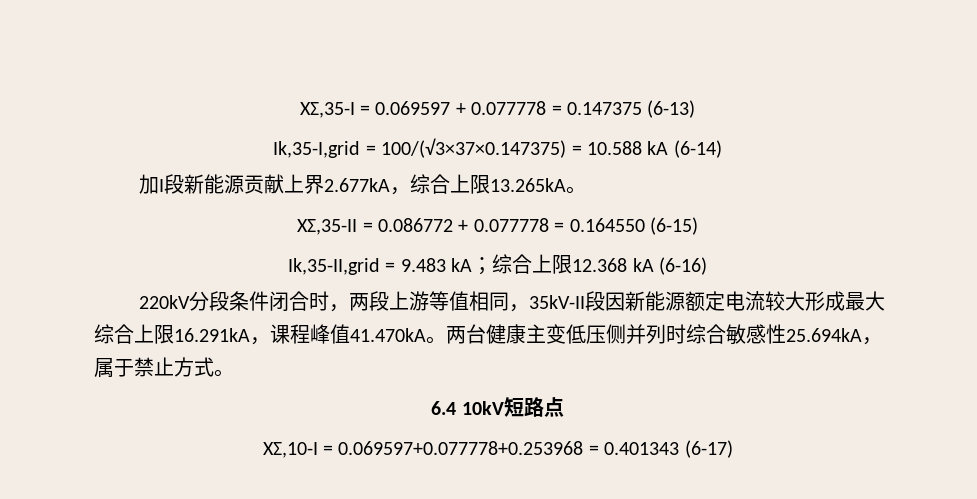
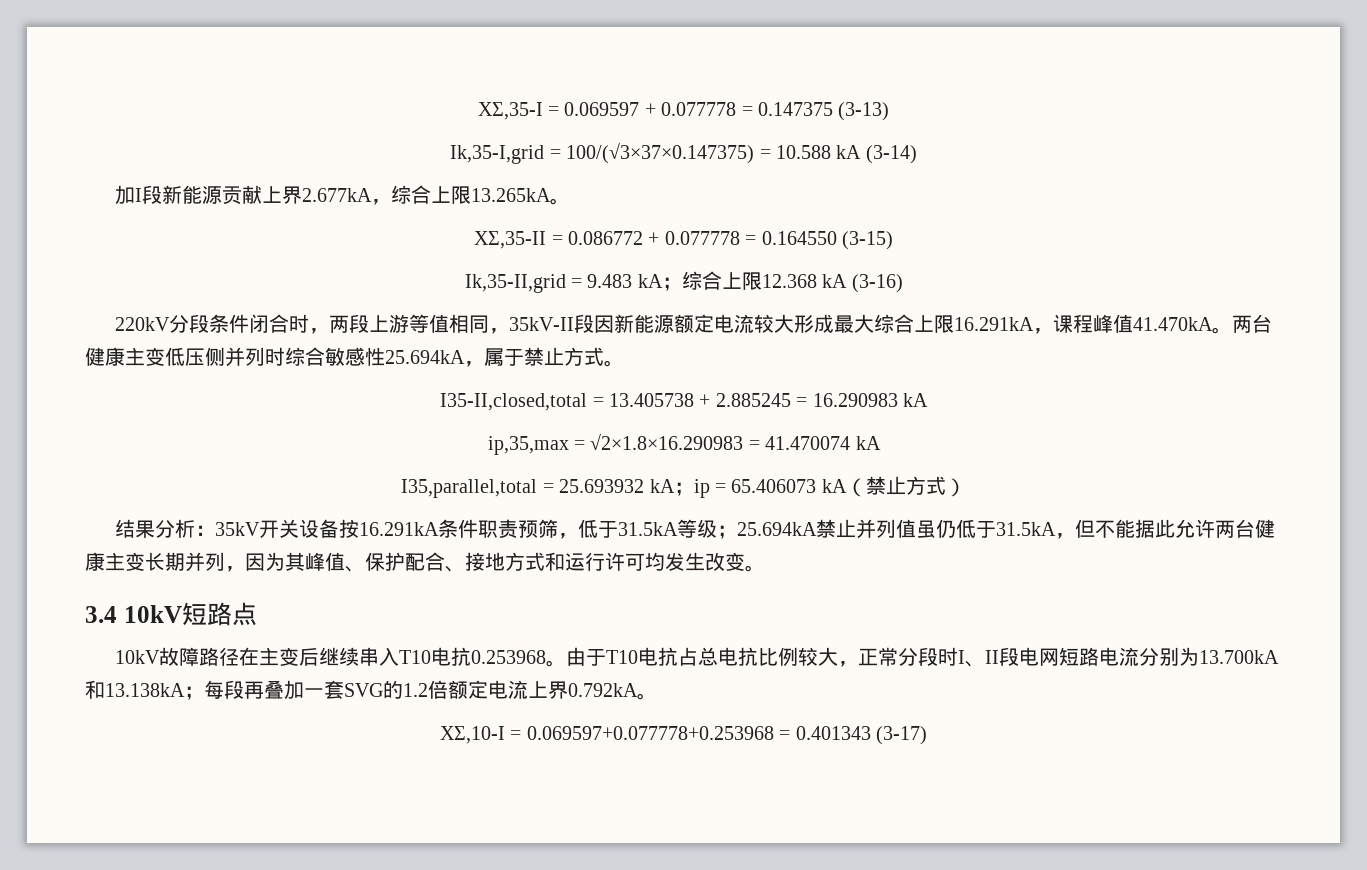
[647,100,696,118] (6-13) -> [838,102,890,121] (3-13)
[673,140,722,158] (6-14) -> [865,145,917,164] (3-14)
[649,217,698,235] (6-15) -> [841,231,893,250] (3-15)
[658,257,707,275] (6-16) -> [851,274,903,293] (3-16)
[431,397,564,417] 6.4 10kV短路点 -> [440,393,928,411] [487,433,881,455] [401,476,966,498] [114,519,1275,539] [85,552,765,572] [85,602,257,626] [114,647,1279,667] [85,680,657,700] I35-II,closed,total = 13.405738 + 2.885245 = 16.290983 kA // ip,35,max = √2×1.8×16.290983 = 41.470074 kA // I35,parallel,total = 25.693932 kA；ip = 65.406073 kA（禁止方式） // 结果分析：35kV开关设备按16.291kA条件职责预筛，低于31.5kA等级；25.694kA禁止并列值虽仍低于31.5kA，但不能据此允许两台健康主变长期并列，因为其峰值、保护配合、接地方式和运行许可均发生改变。 // 3.4 10kV短路点 // 10kV故障路径在主变后继续串入T10电抗0.253968。由于T10电抗占总电抗比例较大，正常分段时I、II段电网短路电流分别为13.700kA和13.138kA；每段再叠加一套SVG的1.2倍额定电流上界0.792kA。
[684,440,733,458] (6-17) -> [875,726,927,745] (3-17)

